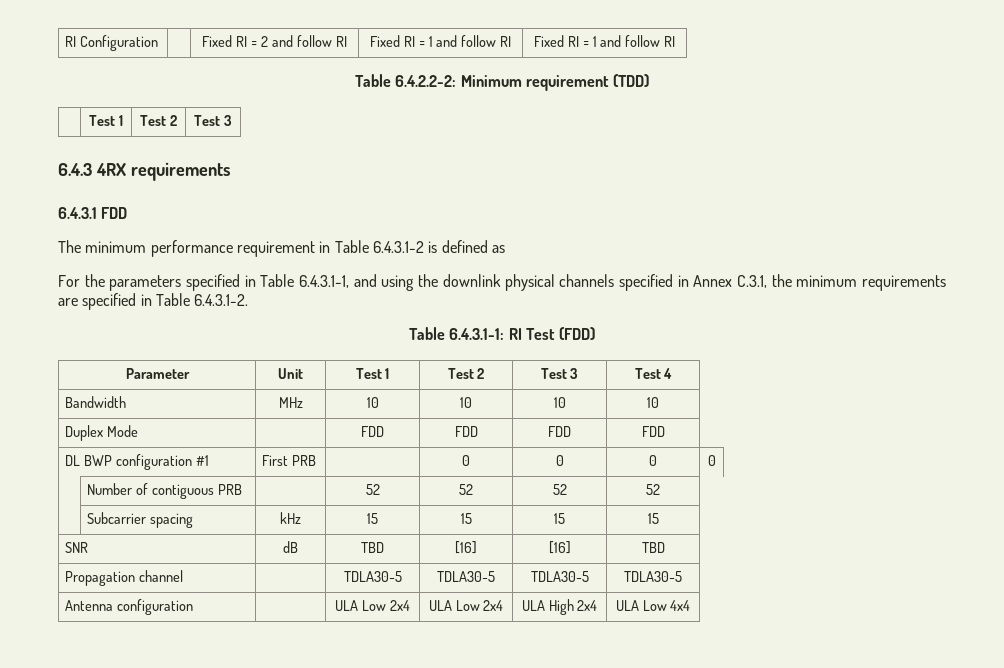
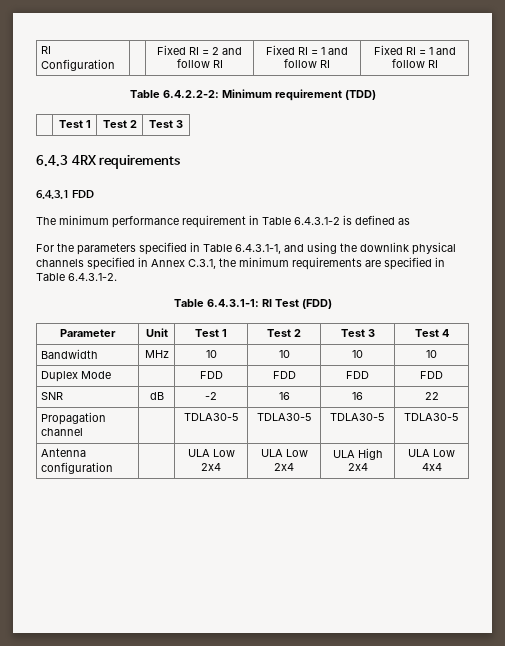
[65,454,210,470] [262,455,317,466] [462,455,470,466] [555,455,564,466] [649,455,657,466] [707,455,716,466] [87,483,243,499] [365,484,380,495] [459,484,473,495] [552,484,567,495] [646,484,660,495] [87,512,194,528] [280,512,301,524] [367,513,378,524] [460,513,472,524] [554,513,565,524] [647,513,659,524] [65,542,89,553] [283,541,298,553] [361,542,384,553] [455,541,477,554] [548,541,571,554] [641,542,665,553] DL BWP configuration #1 | First PRB | | 0 | 0 | 0 | 0 // | Number of contiguous PRB | | 52 | 52 | 52 | 52 // | Subcarrier spacing | kHz | 15 | 15 | 15 | 15 // SNR | dB | TBD | [16] | [16] | TBD -> [41,392,64,400] [149,392,164,400] [204,392,217,400] [278,392,290,400] [352,392,363,400] [424,392,439,400] SNR | dB | -2 | 16 | 16 | 22

